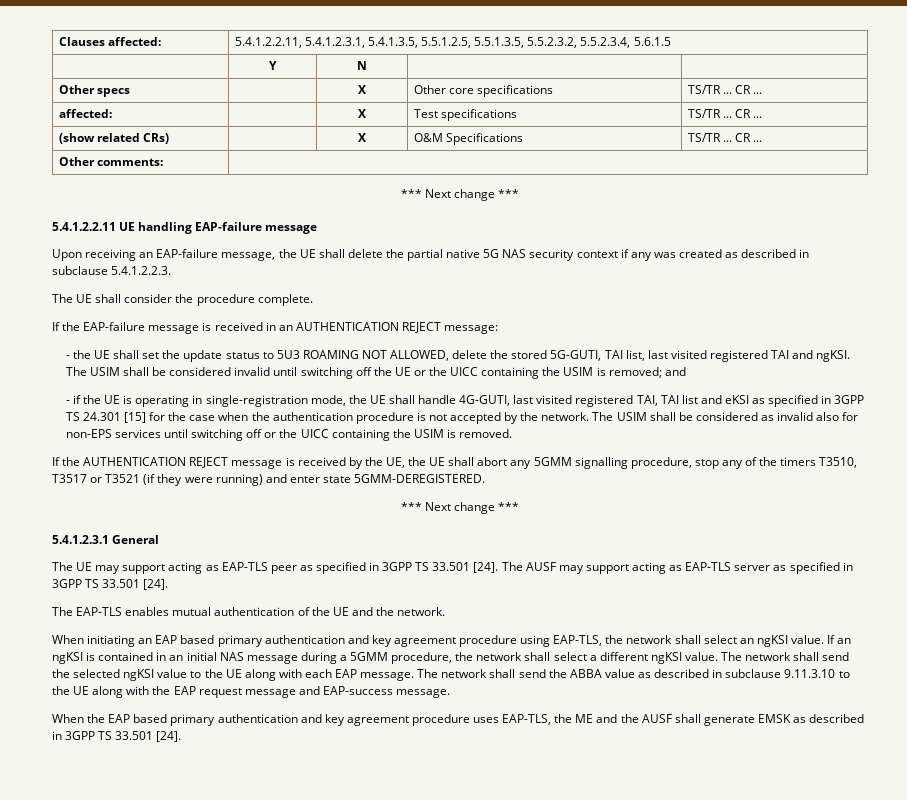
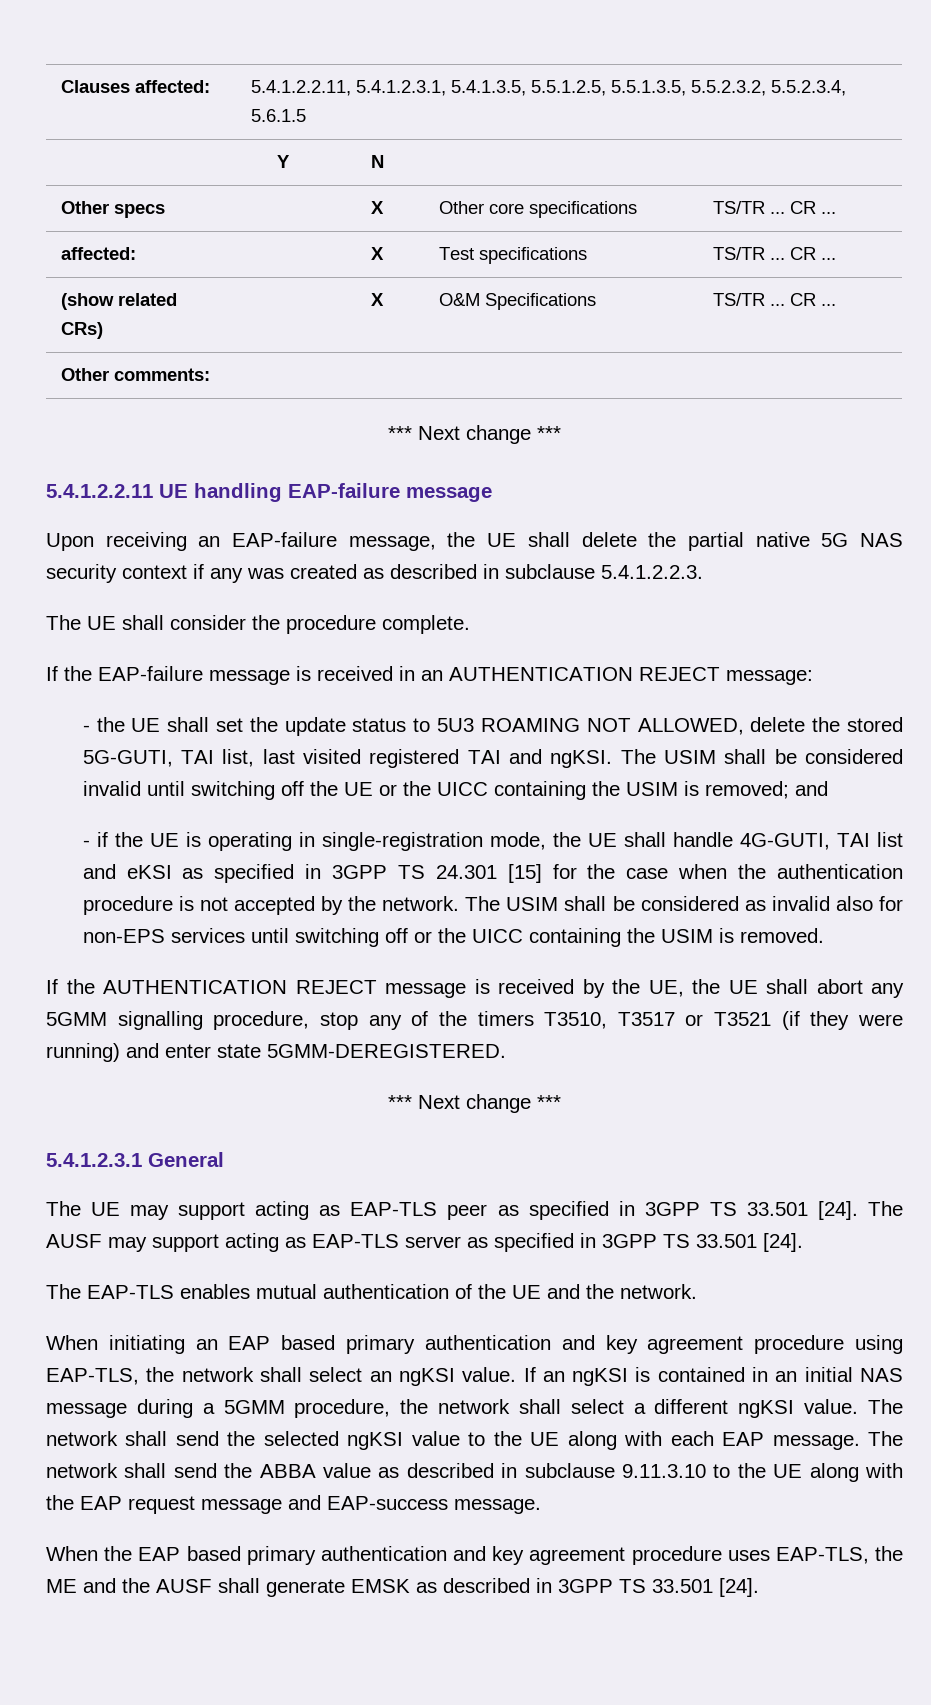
[513,395,658,407] last visited registered TAI, -> (830, 841) none

